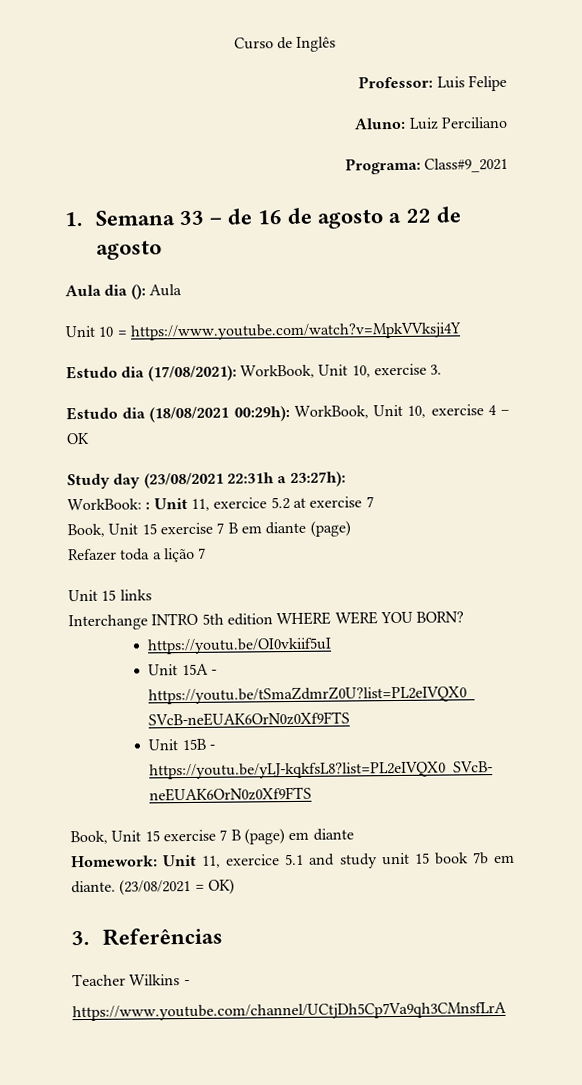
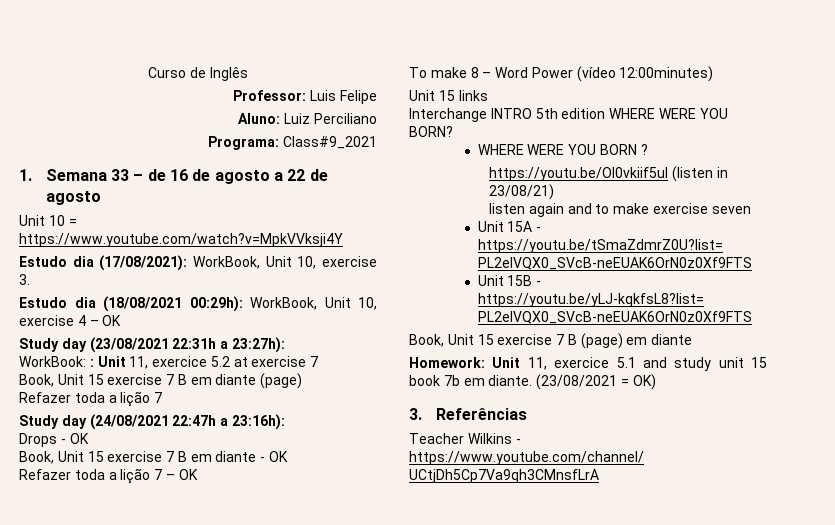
[65,284,182,300] // Aula dia (): Aula -> (101, 198) none
(207, 553) none -> [19,414,285,430] [19,433,89,447] [19,451,289,464] [19,468,198,484] [409,66,714,82] // Study day (24/08/2021 22:47h a 23:16h): // Drops - OK // Book, Unit 15 exercise 7 B em diante - OK // Refazer toda a lição 7 – OK // To make 8 – Word Power (vídeo 12:00minutes)
[147,637,333,655] https://youtu.be/OI0vkiif5uI -> [477,144,648,155] [488,166,728,182] [488,184,554,200] [488,203,751,217] WHERE WERE YOU BORN ? // https://youtu.be/OI0vkiif5uI (listen in 23/08/21) // listen again and to make exercise seven

